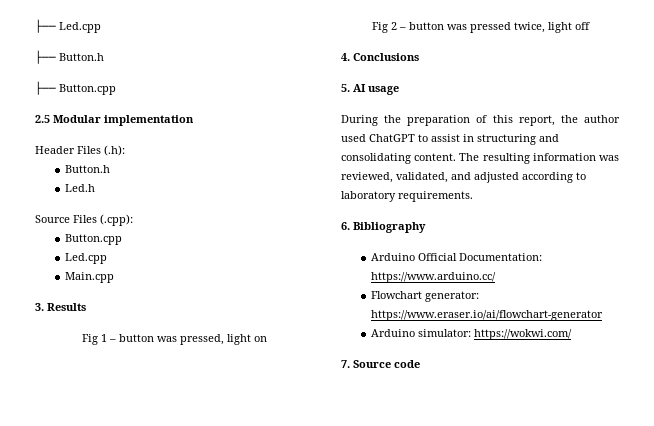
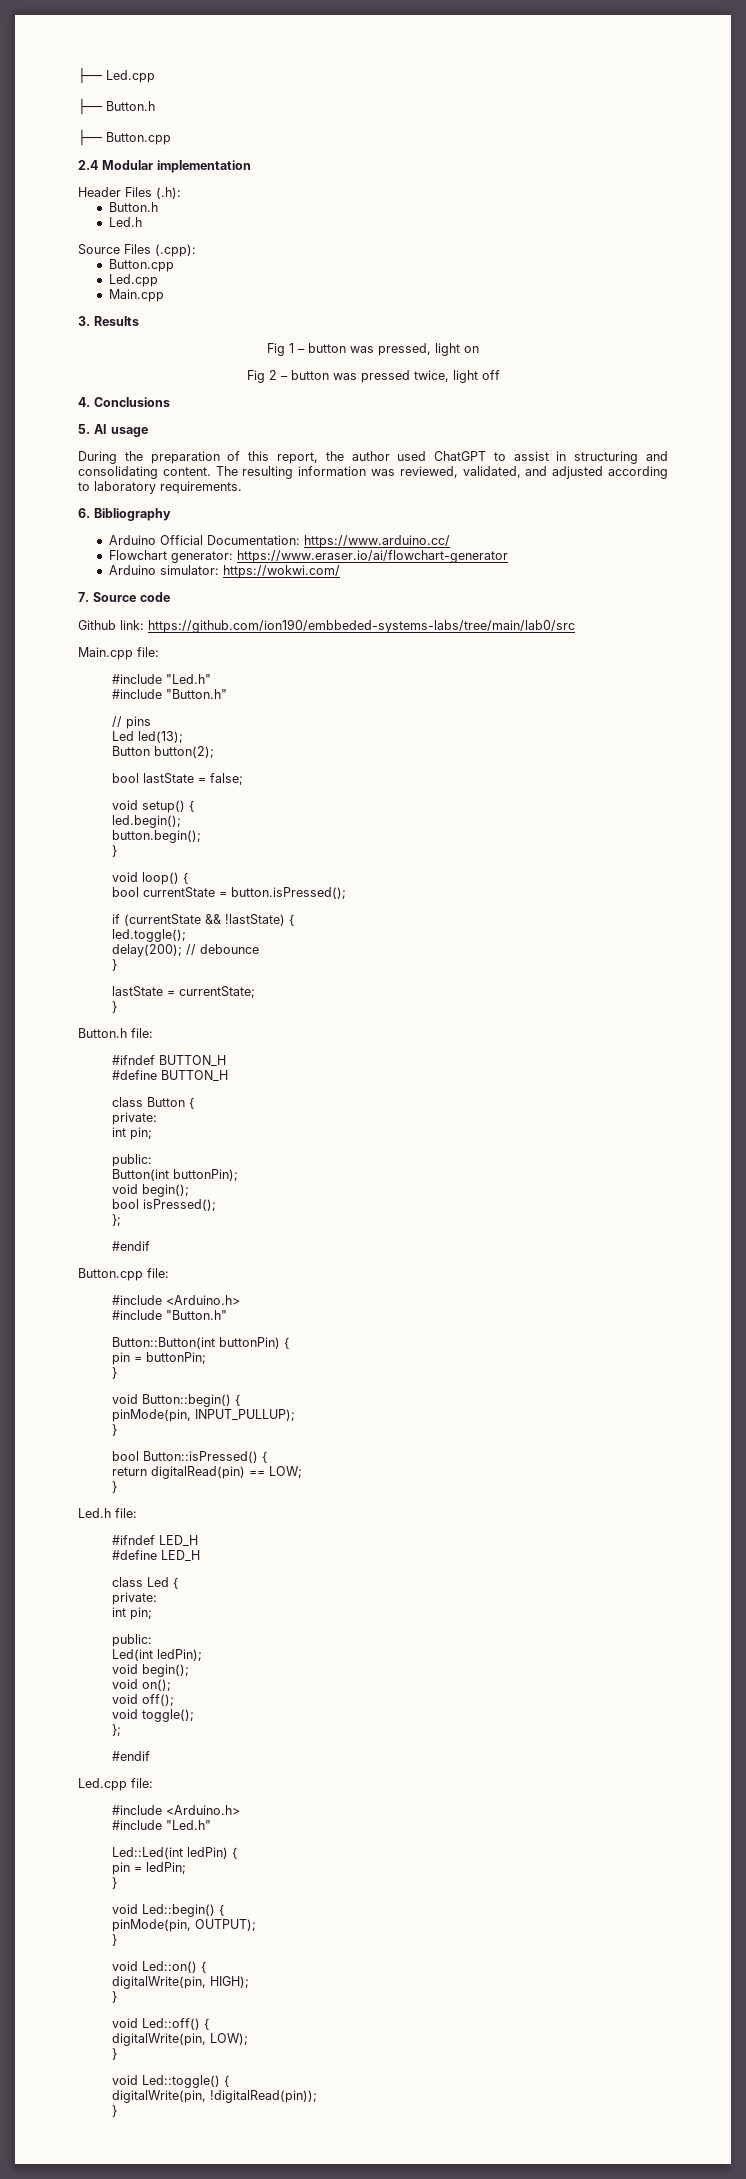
[35,115,50,123] 2.5 -> [78,160,98,170] 2.4
(420, 364) none -> [78,619,575,633] [78,647,159,660] [111,674,211,684] [111,689,227,699] [111,716,151,729] [111,731,183,743] [111,746,214,758] [111,773,243,785] [111,800,194,813] [111,815,181,828] [111,830,201,843] [111,845,117,857] [111,872,188,885] [111,887,346,899] [111,914,294,926] [111,929,186,942] [111,944,259,957] [111,959,117,971] [111,986,255,998] [111,1001,117,1013] [78,1028,153,1038] [111,1055,226,1067] [111,1070,228,1082] [111,1097,194,1109] [111,1112,157,1125] [111,1127,152,1140] [111,1154,152,1167] [111,1169,238,1181] [111,1184,189,1197] [111,1199,216,1211] [111,1214,121,1226] [111,1241,150,1251] [78,1268,169,1281] [111,1295,240,1305] [111,1310,227,1320] [111,1337,289,1349] [111,1352,206,1365] [111,1367,117,1379] [111,1394,240,1407] [111,1409,295,1422] [111,1424,117,1436] [111,1451,267,1463] [111,1466,302,1479] [111,1481,117,1493] [78,1508,137,1518] [111,1535,198,1547] [111,1550,200,1562] [111,1577,178,1589] [111,1592,157,1605] [111,1607,152,1620] [111,1634,152,1647] [111,1649,202,1661] [111,1664,189,1677] [111,1679,171,1691] [111,1694,174,1706] [111,1709,194,1722] [111,1724,121,1736] [111,1751,150,1761] [78,1778,153,1791] [111,1805,240,1815] [111,1820,211,1830] [111,1847,237,1859] [111,1862,186,1875] [111,1877,117,1889] [111,1904,224,1917] [111,1919,256,1932] [111,1934,117,1946] [111,1961,206,1973] [111,1976,249,1989] [111,1991,117,2003] [111,2018,209,2030] [111,2033,248,2046] [111,2048,117,2060] [111,2075,229,2088] [111,2090,317,2103] [111,2105,117,2117] // Github link: https://github.com/ion190/embbeded-systems-labs/tree/main/lab0/src // Main.cpp file: // #include "Led.h" // #include "Button.h" // // pins // Led led(13); // Button button(2); // bool lastState = false; // void setup() { // led.begin(); // button.begin(); // } // void loop() { // bool currentState = button.isPressed(); // if (currentState && !lastState) { // led.toggle(); // delay(200); // debounce // } // lastState = currentState; // } // Button.h file: // #ifndef BUTTON_H // #define BUTTON_H // class Button { // private: // int pin; // public: // Button(int buttonPin); // void begin(); // bool isPressed(); // }; // #endif // Button.cpp file: // #include <Arduino.h> // #include "Button.h" // Button::Button(int buttonPin) { // pin = buttonPin; // } // void Button::begin() { // pinMode(pin, INPUT_PULLUP); // } // bool Button::isPressed() { // return digitalRead(pin) == LOW; // } // Led.h file: // #ifndef LED_H // #define LED_H // class Led { // private: // int pin; // public: // Led(int ledPin); // void begin(); // void on(); // void off(); // void toggle(); // }; // #endif // Led.cpp file: // #include <Arduino.h> // #include "Led.h" // Led::Led(int ledPin) { // pin = ledPin; // } // void Led::begin() { // pinMode(pin, OUTPUT); // } // void Led::on() { // digitalWrite(pin, HIGH); // } // void Led::off() { // digitalWrite(pin, LOW); // } // void Led::toggle() { // digitalWrite(pin, !digitalRead(pin)); // }

